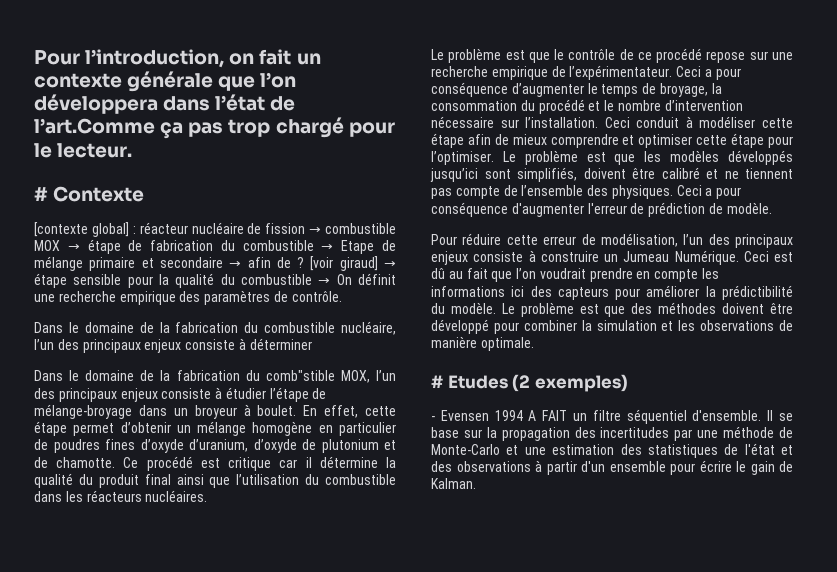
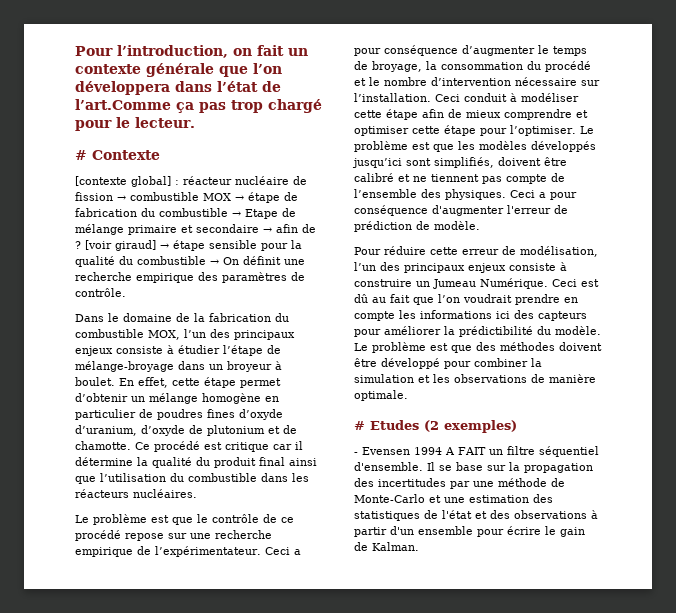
[341,321,396,335] [34,338,312,353] [34,370,335,381] nucléaire, l’un des principaux enjeux consiste à déterminer // Dans le domaine de la fabrication du comb"stible -> (144, 333) none

